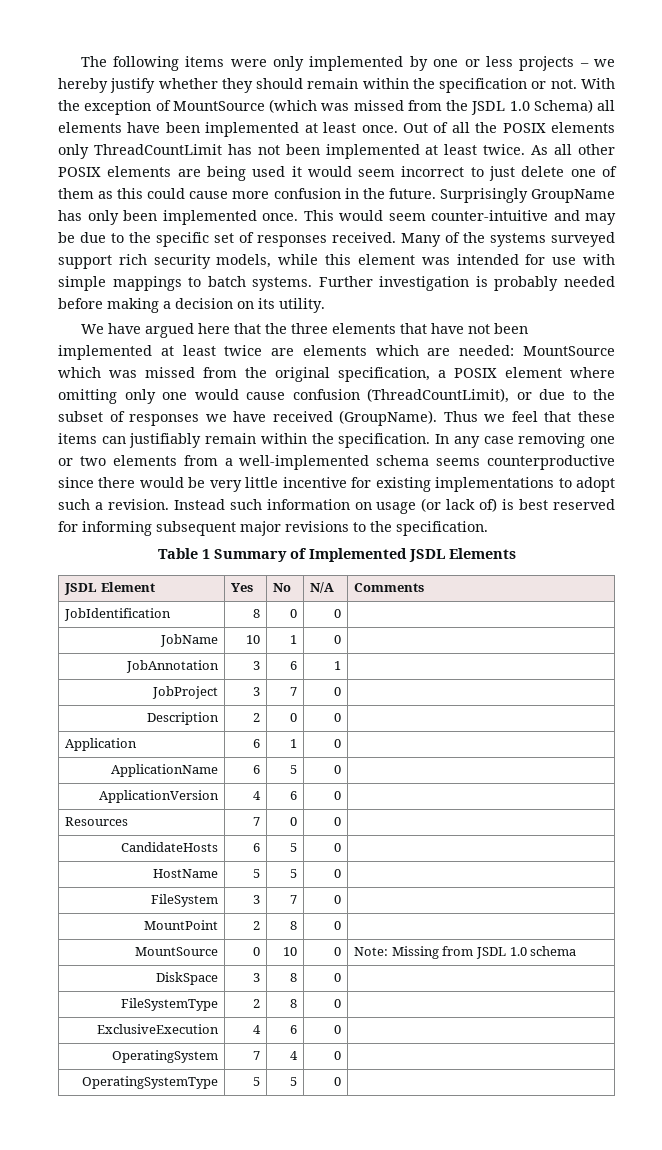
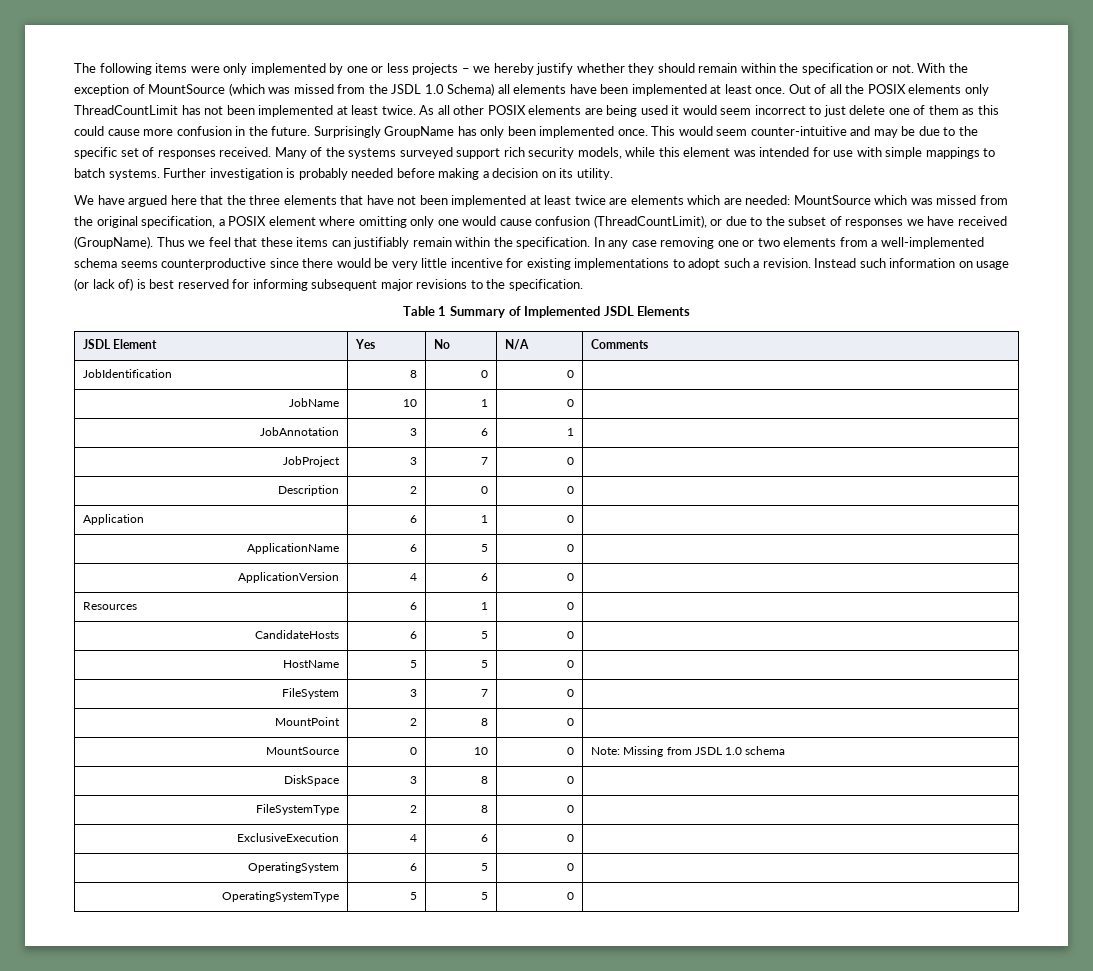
[252,817,260,826] [289,817,297,826] 7 | 0 -> [409,602,417,610] [480,602,488,610] 6 | 1
[252,1051,260,1060] [289,1051,298,1060] 7 | 4 -> [409,863,417,871] [480,863,488,871] 6 | 5

